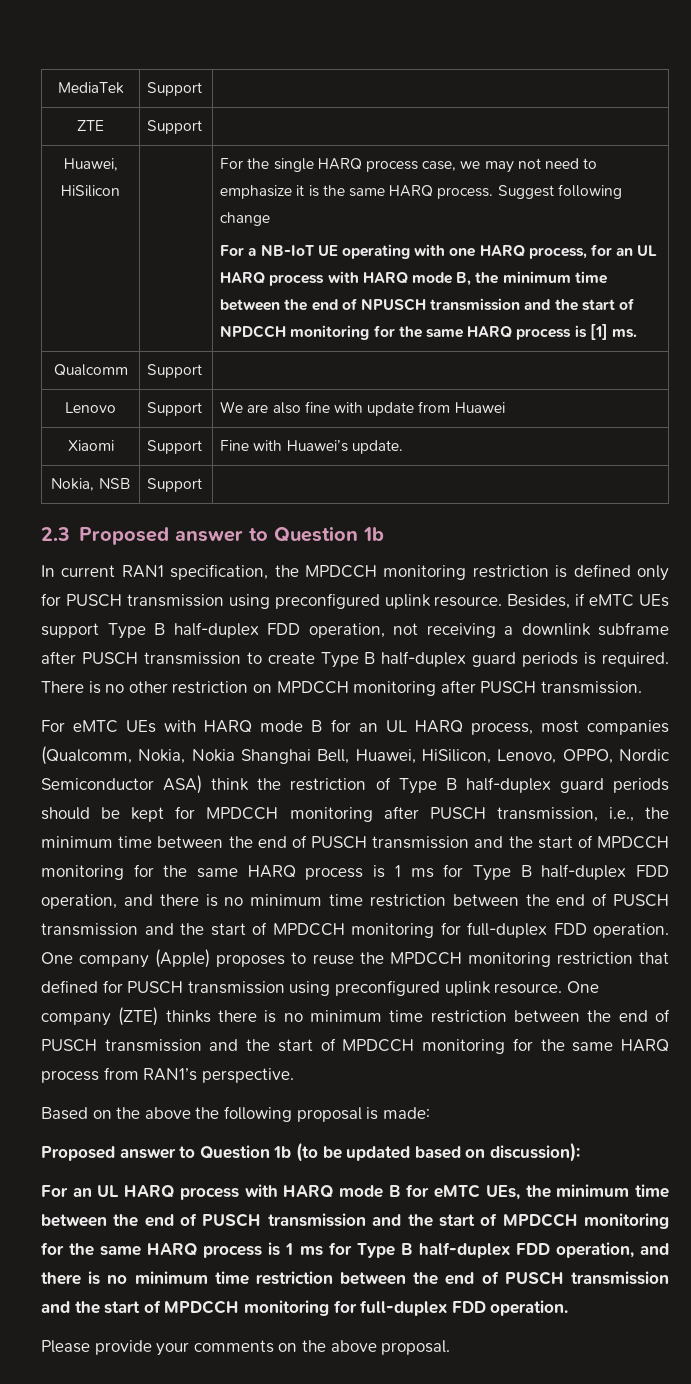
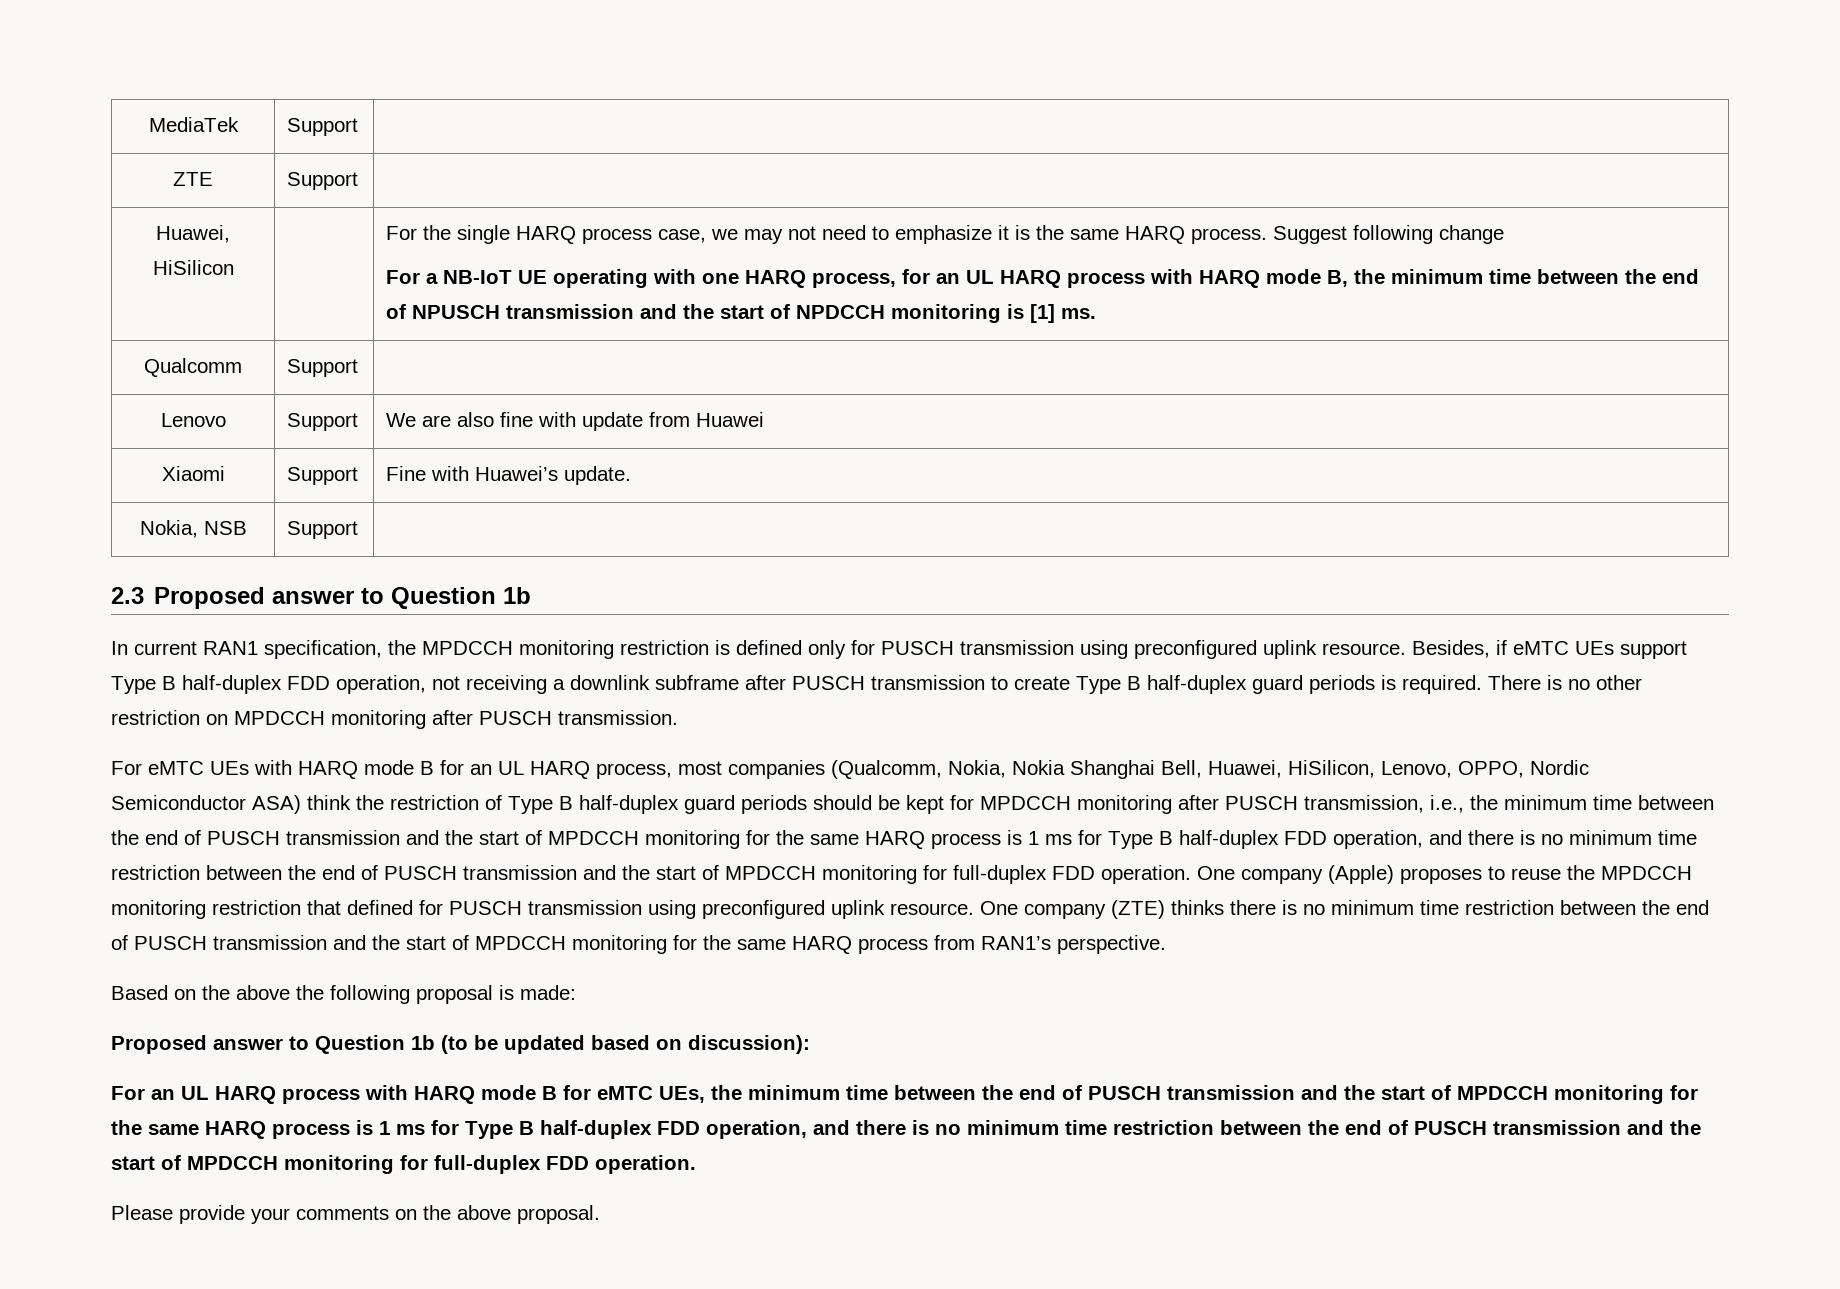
[373,325,572,340] for the same HARQ process -> (1002, 313) none

